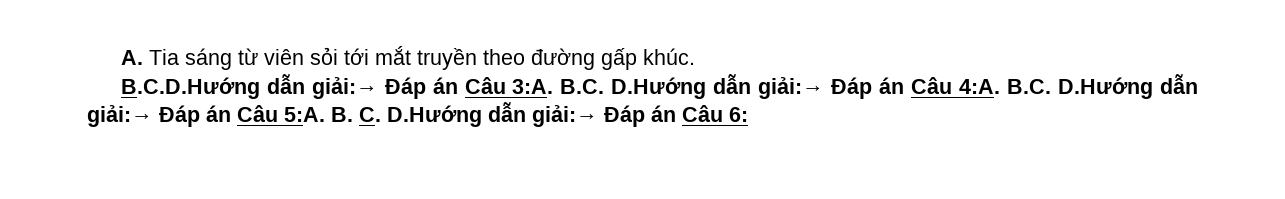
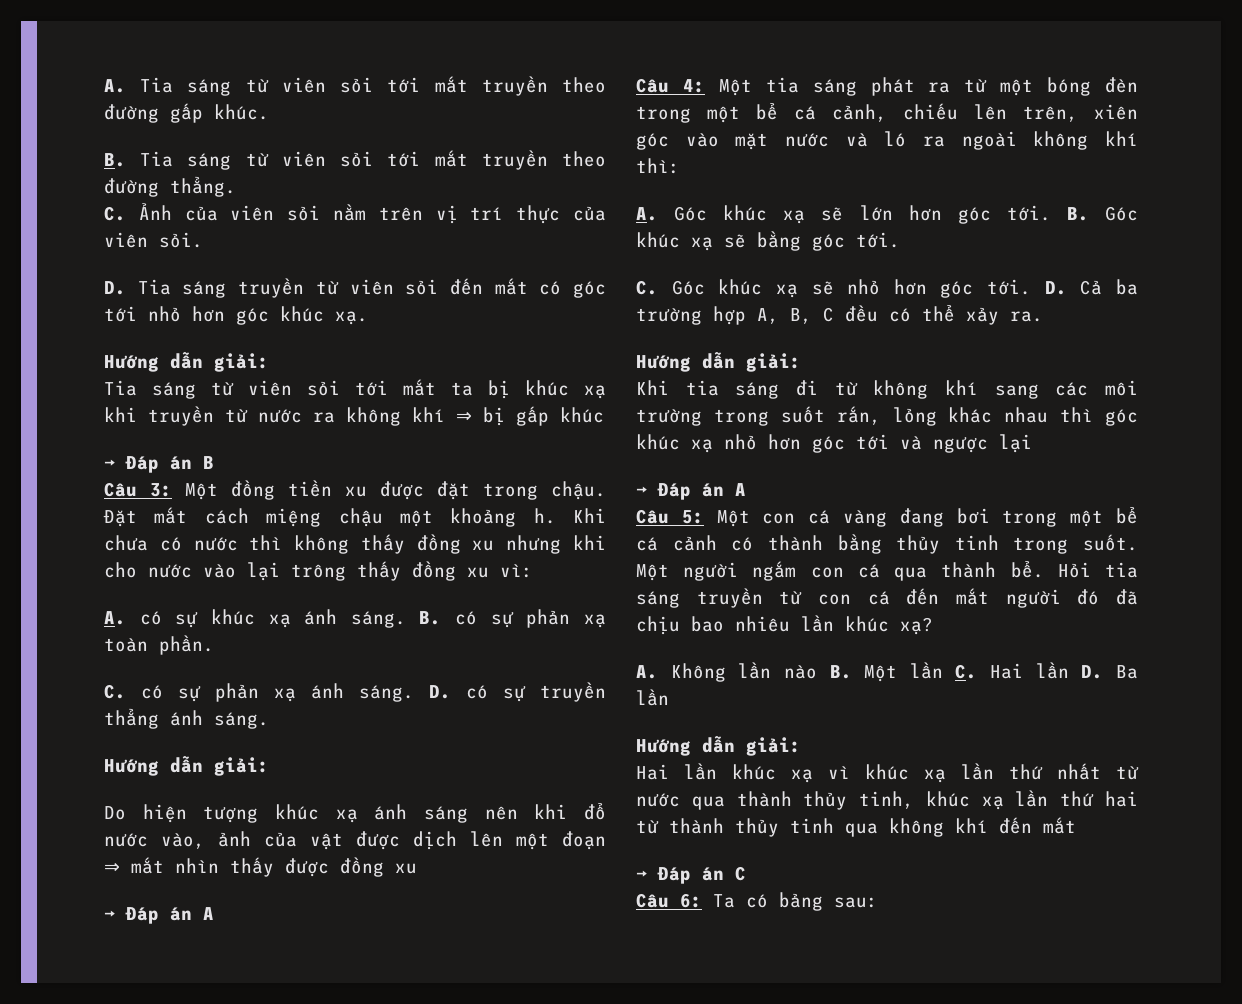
[120,74,1198,99] [87,102,676,127] B.C.D.Hướng dẫn giải:→ Đáp án Câu 3:A. B.C. D.Hướng dẫn giải:→ Đáp án Câu 4:A. B.C. D.Hướng dẫn giải:→ Đáp án Câu 5:A. B. C. D.Hướng dẫn giải:→ Đáp án -> [104,150,606,170] [104,176,236,197] [104,203,606,224] [104,232,203,248] [104,278,606,298] [104,306,368,325] [104,352,269,372] [104,379,606,399] [104,406,604,426] [104,456,214,473] [104,480,606,500] [103,507,606,527] [104,534,606,554] [104,561,533,581] [104,609,606,628] [104,635,214,655] [104,682,606,702] [104,708,269,729] [104,756,269,776] [104,802,606,823] [104,831,606,850] [104,857,417,877] [104,907,214,924] [636,77,1138,96] [636,102,1138,123] [636,131,1138,150] [636,158,680,174] [636,205,1138,224] [636,231,900,251] [636,279,1138,298] [636,304,1043,325] [636,352,801,372] [636,380,1138,399] [636,406,1138,426] [636,434,1032,453] [636,483,746,500] [636,506,1138,527] [636,534,1138,554] [636,560,1138,581] [636,588,1138,608] [636,615,933,635] [636,662,1138,682] [636,689,669,706] [636,736,801,756] [636,763,1139,783] [636,790,1138,810] [636,817,1076,837] [636,866,746,884] B. Tia sáng từ viên sỏi tới mắt truyền theo đường thẳng. // C. Ảnh của viên sỏi nằm trên vị trí thực của viên sỏi. // D. Tia sáng truyền từ viên sỏi đến mắt có góc tới nhỏ hơn góc khúc xạ. // Hướng dẫn giải: // Tia sáng từ viên sỏi tới mắt ta bị khúc xạ khi truyền từ nước ra không khí ⇒ bị gấp khúc // → Đáp án B // Câu 3: Một đồng tiền xu được đặt trong chậu. Đặt mắt cách miệng chậu một khoảng h. Khi chưa có nước thì không thấy đồng xu nhưng khi cho nước vào lại trông thấy đồng xu vì: // A. có sự khúc xạ ánh sáng. B. có sự phản xạ toàn phần. // C. có sự phản xạ ánh sáng. D. có sự truyền thẳng ánh sáng. // Hướng dẫn giải: // Do hiện tượng khúc xạ ánh sáng nên khi đổ nước vào, ảnh của vật được dịch lên một đoạn ⇒ mắt nhìn thấy được đồng xu // → Đáp án A // Câu 4: Một tia sáng phát ra từ một bóng đèn trong một bể cá cảnh, chiếu lên trên, xiên góc vào mặt nước và ló ra ngoài không khí thì: // A. Góc khúc xạ sẽ lớn hơn góc tới. B. Góc khúc xạ sẽ bằng góc tới. // C. Góc khúc xạ sẽ nhỏ hơn góc tới. D. Cả ba trường hợp A, B, C đều có thể xảy ra. // Hướng dẫn giải: // Khi tia sáng đi từ không khí sang các môi trường trong suốt rắn, lỏng khác nhau thì góc khúc xạ nhỏ hơn góc tới và ngược lại // → Đáp án A // Câu 5: Một con cá vàng đang bơi trong một bể cá cảnh có thành bằng thủy tinh trong suốt. Một người ngắm con cá qua thành bể. Hỏi tia sáng truyền từ con cá đến mắt người đó đã chịu bao nhiêu lần khúc xạ? // A. Không lần nào B. Một lần C. Hai lần D. Ba lần // Hướng dẫn giải: // Hai lần khúc xạ vì khúc xạ lần thứ nhất từ nước qua thành thủy tinh, khúc xạ lần thứ hai từ thành thủy tinh qua không khí đến mắt // → Đáp án C //
(748, 114) none -> [713,892,878,911] Ta có bảng sau:

